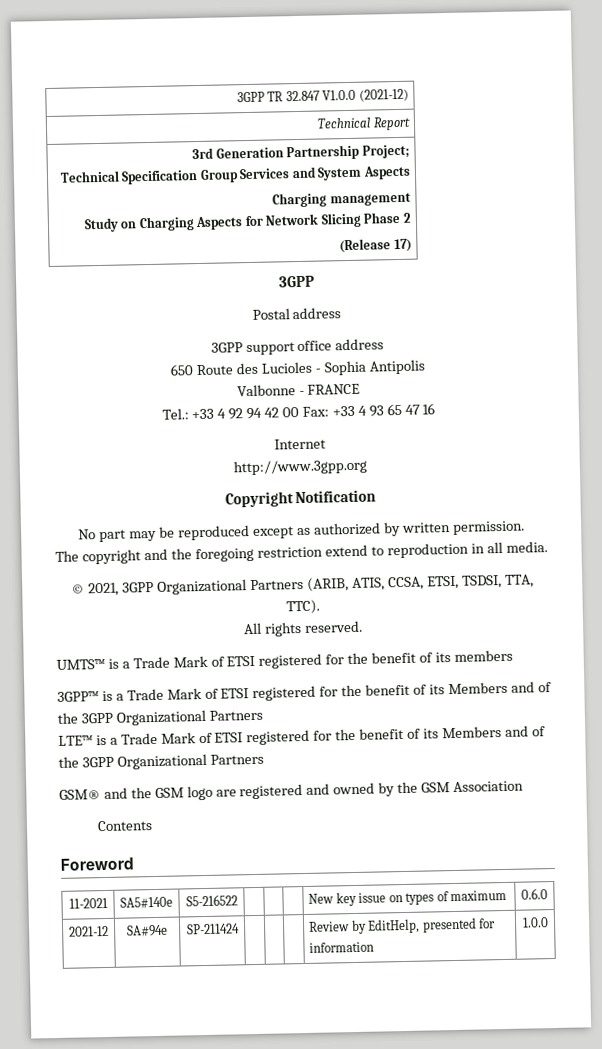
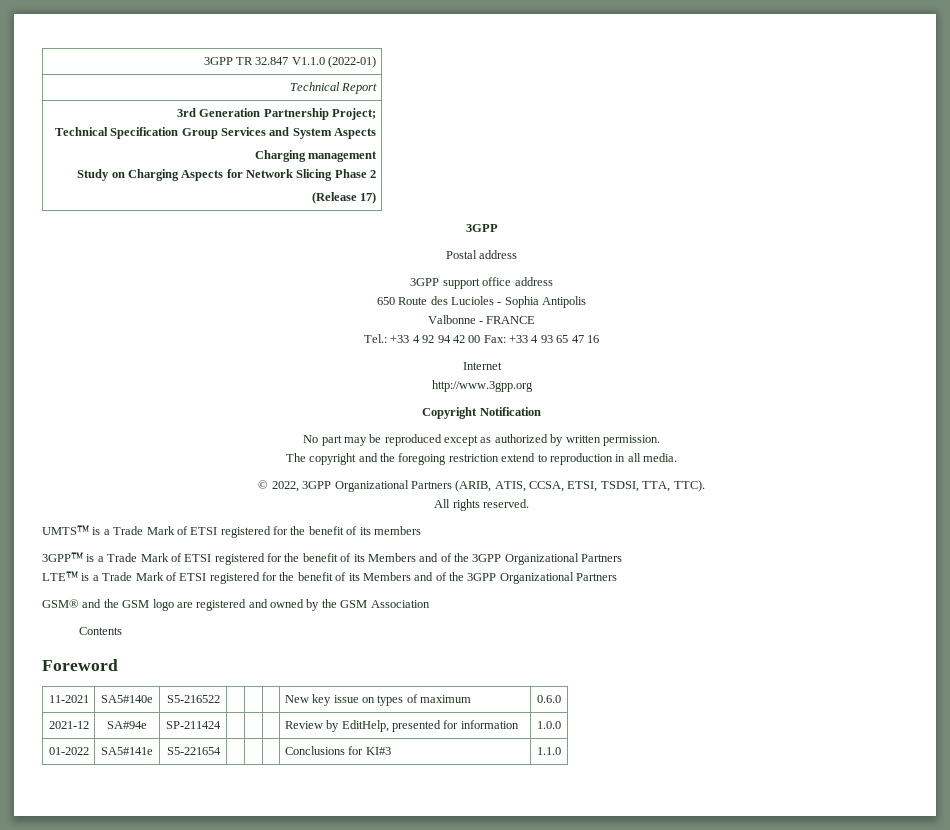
[322,88,409,102] V1.0.0 (2021-12) -> [291,56,377,68] V1.1.0 (2022-01)
[88,582,120,597] 2021, -> [271,481,299,492] 2022,
(549, 922) none -> [48,747,89,755] [101,747,153,755] [166,747,221,755] [284,746,391,755] [537,747,561,755] // 01-2022 | SA5#141e | S5-221654 | | | | Conclusions for KI#3 | 1.1.0

